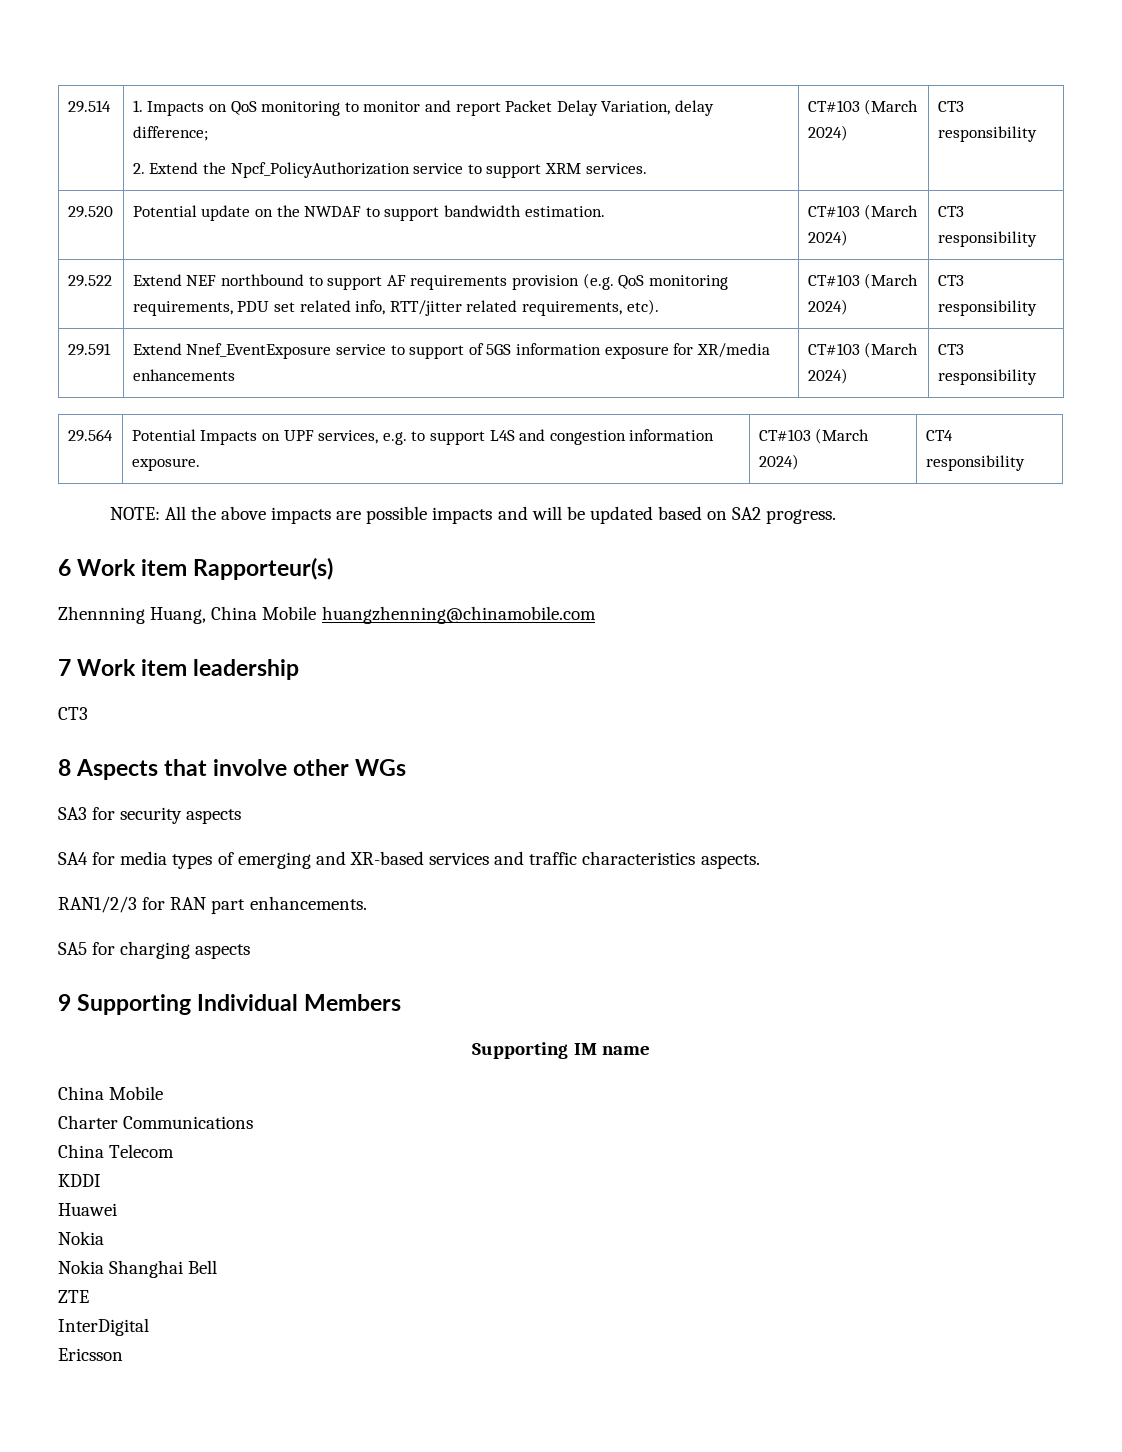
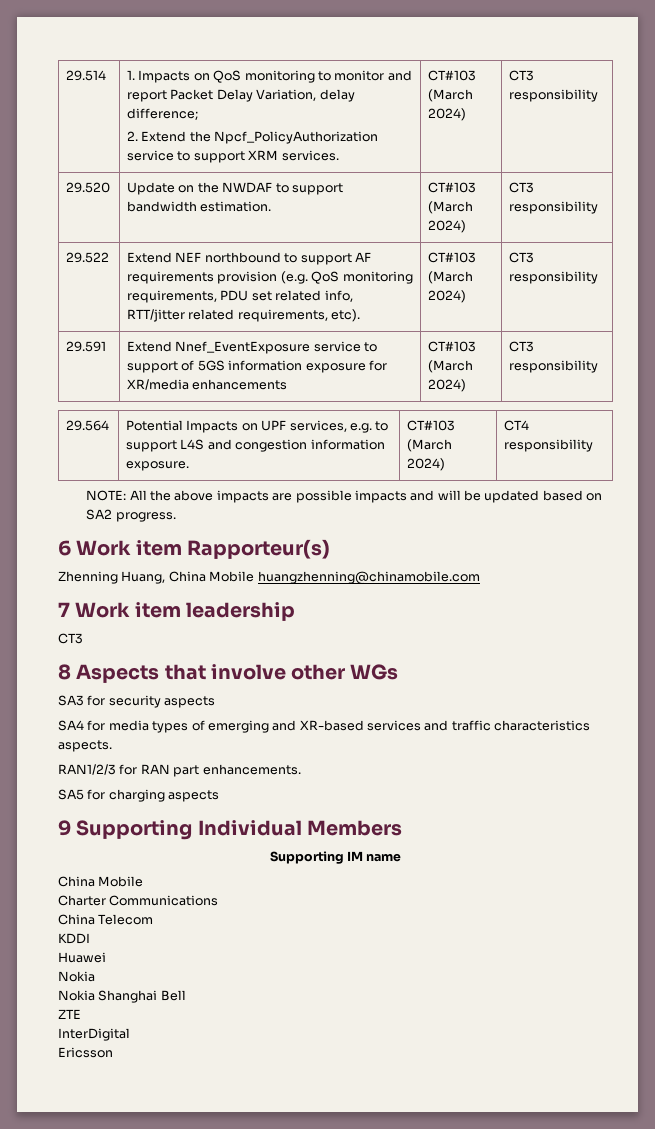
[132,205,251,221] Potential update -> [127,182,176,195] Update
[58,606,145,624] Zhennning -> [58,571,118,584] Zhenning

